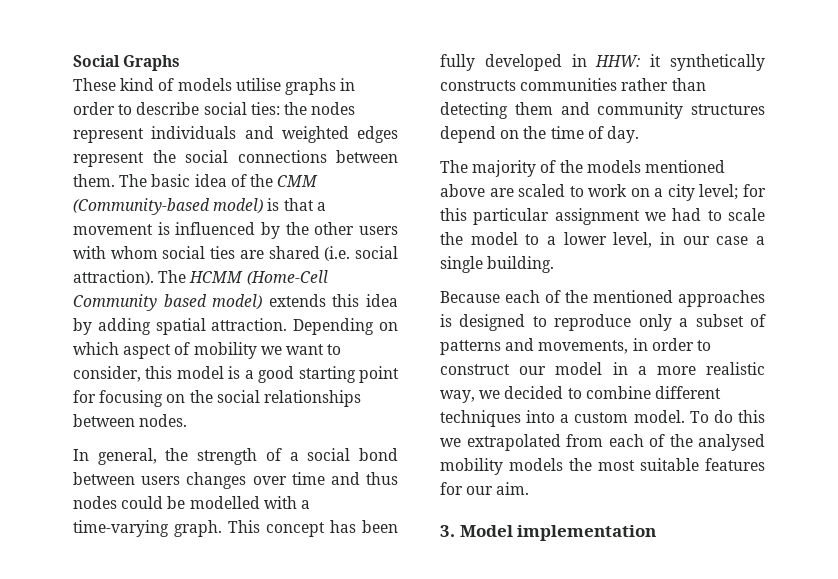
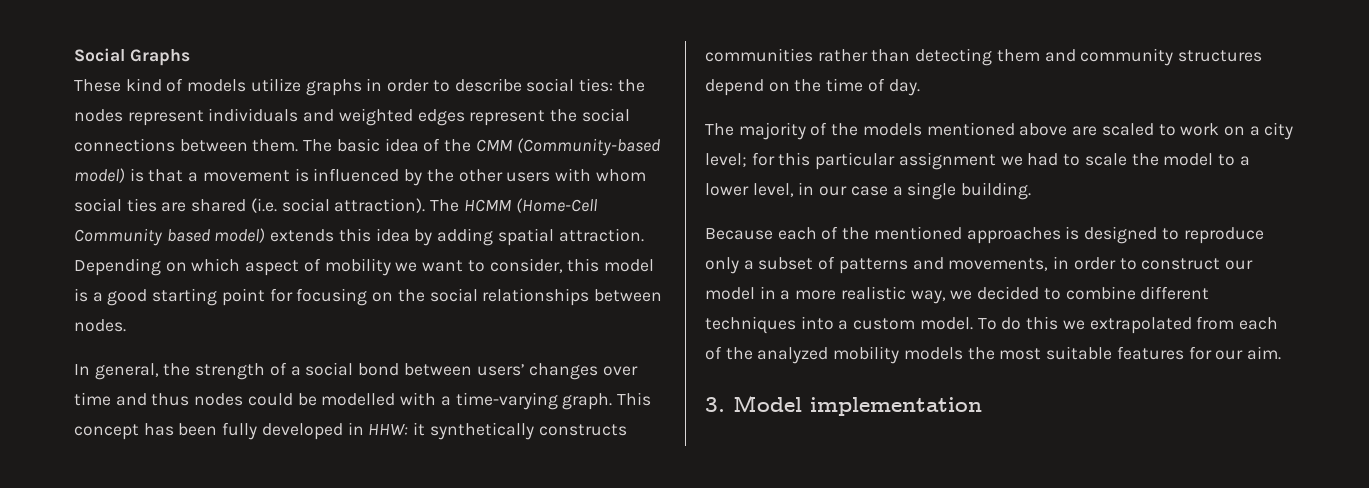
[235,78,281,91] utilise -> [250,78,301,92] utilize
[141,476,181,485] users -> [476,364,525,376] users’
[698,434,765,451] analysed -> [757,347,829,364] analyzed

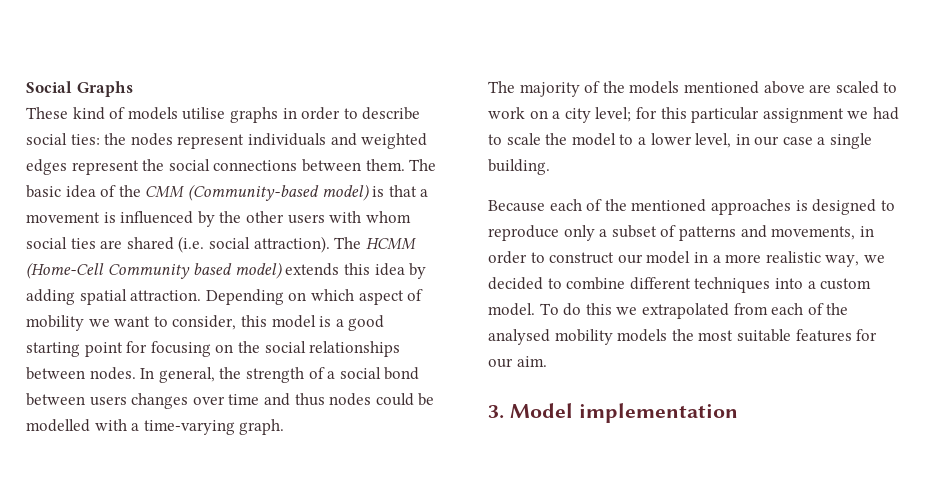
[250,78,301,92] utilize -> [182,107,226,120] utilise
(126, 325) // -> (136, 373) none
[476,364,525,376] users’ -> [89,396,127,406] users
[616,392,651,406] [74,422,627,440] [705,48,1263,66] [705,78,920,96] This concept has been fully developed in HHW: it synthetically constructs communities rather than detecting them and community structures depend on the time of day. -> (285, 427) none
[757,347,829,364] analyzed -> [488,329,550,345] analysed

